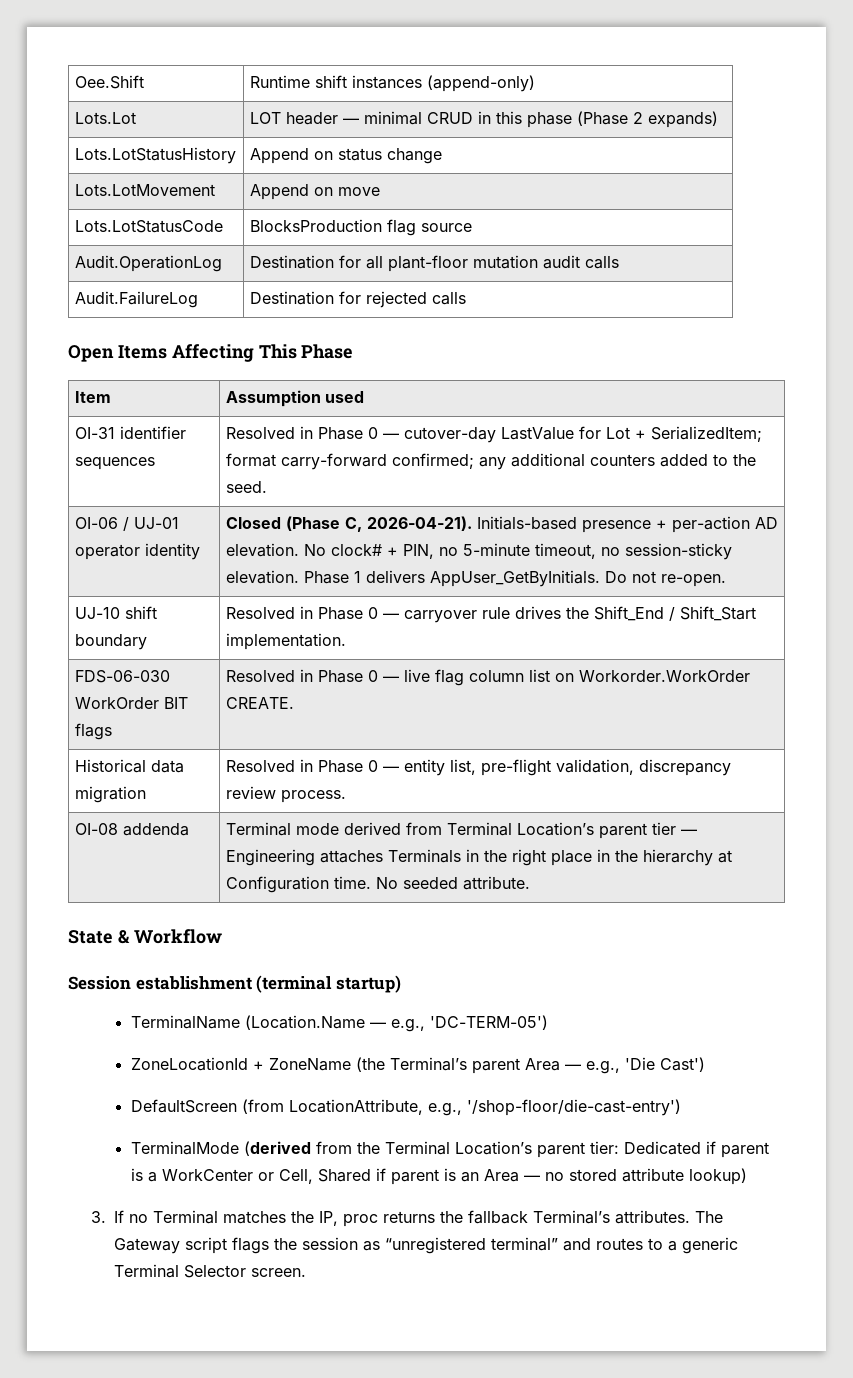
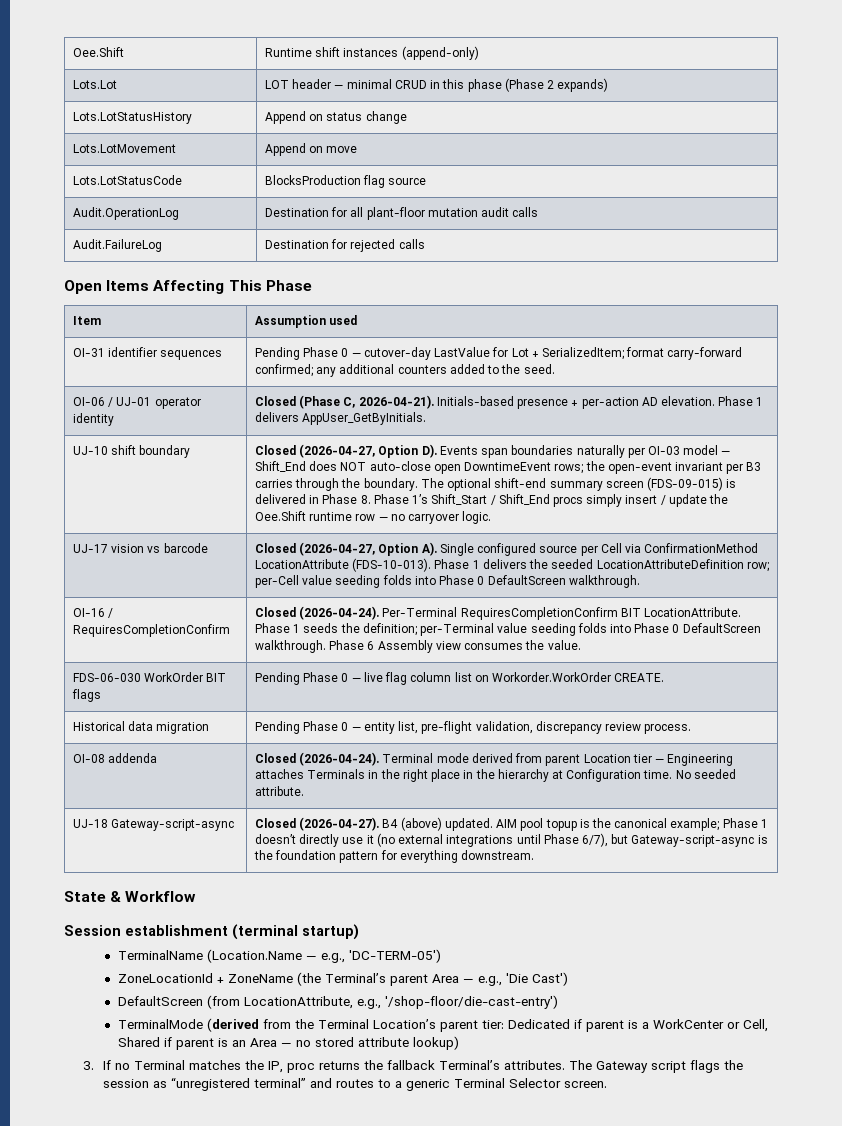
[225,426,313,439] Resolved in -> [254,347,300,360] Pending
[303,543,732,560] [225,570,299,584] No clock# + PIN, no 5-minute timeout, no session-sticky elevation. -> (715, 401) none
[604,571,726,587] Do not re-open. -> (427, 418) none
[225,606,756,623] [225,633,346,650] Resolved in Phase 0 — carryover rule drives the Shift_End / Shift_Start implementation. -> [254,444,731,458] [254,461,762,474] [254,477,737,491] [254,494,729,507] [254,511,492,524] [72,543,208,553] [254,542,759,556] [254,558,769,572] [254,575,640,588] [72,608,114,618] [72,624,230,637] [254,606,742,620] [254,623,761,636] [254,640,581,653] Closed (2026-04-27, Option D). Events span boundaries naturally per OI-03 model — Shift_End does NOT auto-close open DowntimeEvent rows; the open-event invariant per B3 carries through the boundary. The optional shift-end summary screen (FDS-09-015) is delivered in Phase 8. Phase 1’s Shift_Start / Shift_End procs simply insert / update the Oee.Shift runtime row — no carryover logic. // UJ-17 vision vs barcode | Closed (2026-04-27, Option A). Single configured source per Cell via ConfirmationMethod LocationAttribute (FDS-10-013). Phase 1 delivers the seeded LocationAttributeDefinition row; per-Cell value seeding folds into Phase 0 DefaultScreen walkthrough. // OI-16 / RequiresCompletionConfirm | Closed (2026-04-24). Per-Terminal RequiresCompletionConfirm BIT LocationAttribute. Phase 1 seeds the definition; per-Terminal value seeding folds into Phase 0 DefaultScreen walkthrough. Phase 6 Assembly view consumes the value.
[225,669,313,682] Resolved in -> [254,672,300,685] Pending
[225,759,313,772] Resolved in -> [254,721,300,734] Pending
(189, 829) none -> [254,752,380,766] Closed (2026-04-24).
[446,822,647,839] Terminal Location’s parent -> [545,754,631,766] parent Location
(530, 883) none -> [72,819,235,831] [254,817,768,831] [254,833,768,847] [253,850,535,863] // UJ-18 Gateway-script-async | Closed (2026-04-27). B4 (above) updated. AIM pool topup is the canonical example; Phase 1 doesn’t directly use it (no external integrations until Phase 6/7), but Gateway-script-async is the foundation pattern for everything downstream.

